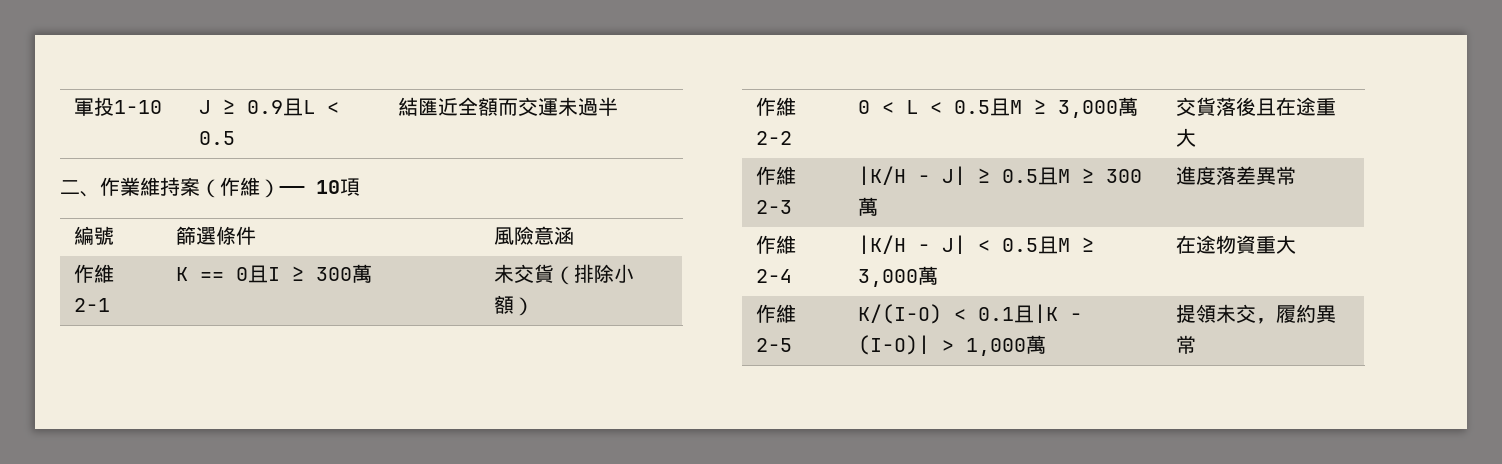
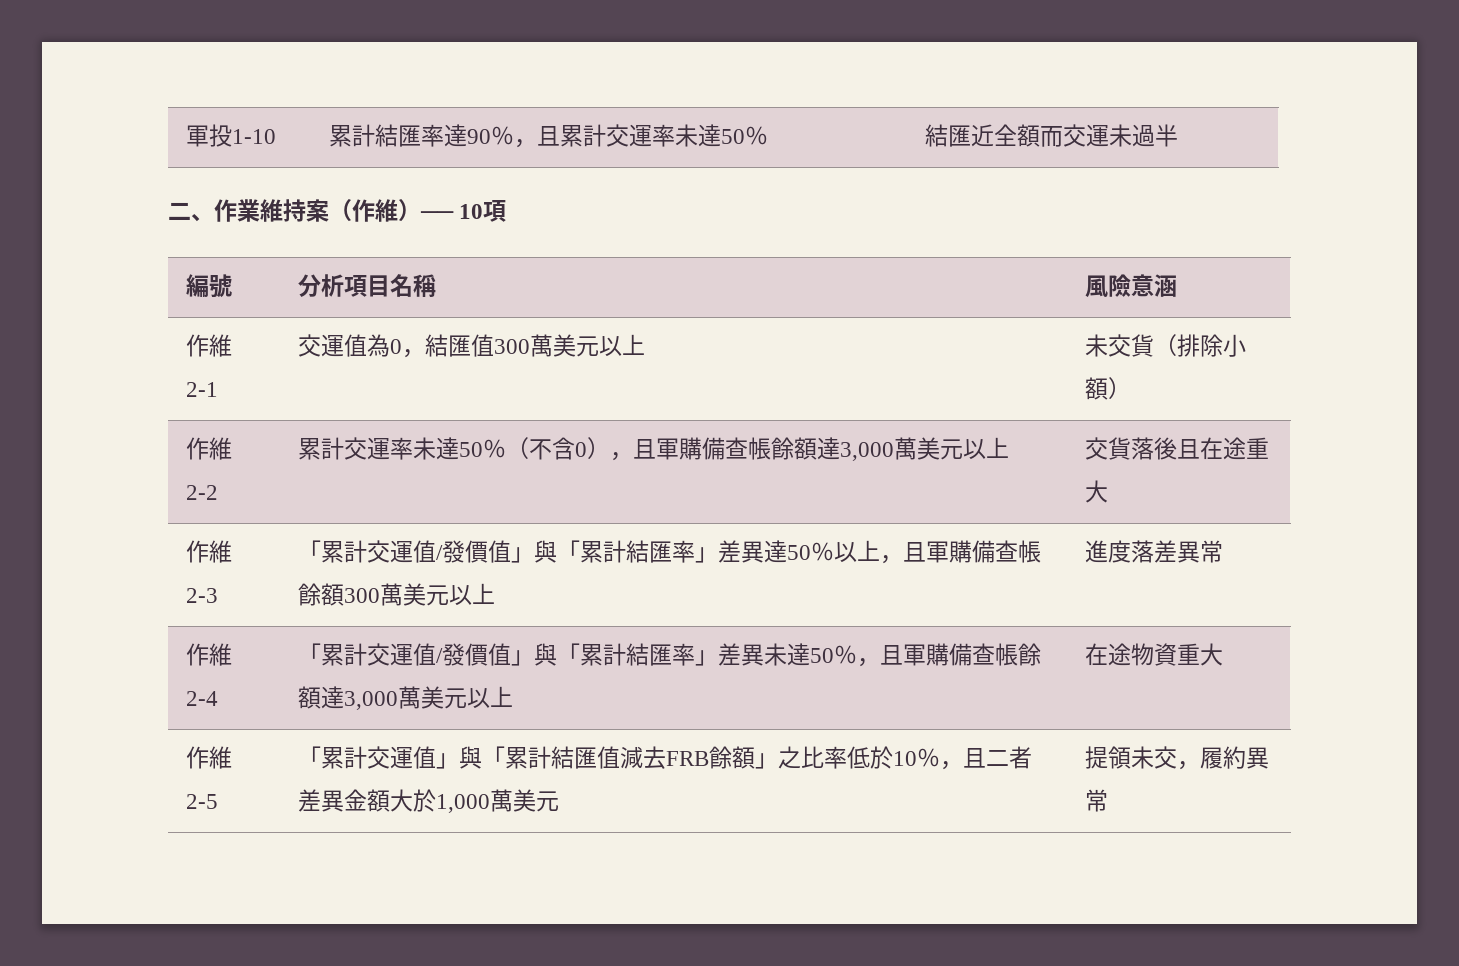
[198,98,339,116] [198,131,235,145] J ≥ 0.9且L < 0.5 -> [329,124,769,148] 累計結匯率達90％，且累計交運率未達50％
[175,226,256,245] 篩選條件 -> [298,274,437,297] 分析項目名稱
[175,264,372,283] K == 0且I ≥ 300萬 -> [298,334,646,358] 交運值為0，結匯值300萬美元以上
[857,97,1138,118] 0 < L < 0.5且M ≥ 3,000萬 -> [298,437,1010,461] 累計交運率未達50％（不含0），且軍購備查帳餘額達3,000萬美元以上
[857,166,1142,185] [857,197,878,216] |K/H − J| ≥ 0.5且M ≥ 300萬 -> [298,540,1042,564] [298,583,496,606] 「累計交運值/發價值」與「累計結匯率」差異達50％以上，且軍購備查帳餘額300萬美元以上
[857,235,1094,254] [857,266,938,287] |K/H − J| < 0.5且M ≥ 3,000萬 -> [298,643,1042,667] [298,686,514,710] 「累計交運值/發價值」與「累計結匯率」差異未達50％，且軍購備查帳餘額達3,000萬美元以上
[857,304,1082,324] [857,335,954,355] K/(I−O) < 0.1且|K − (I−O)| > -> [298,746,1033,770] [298,789,437,812] 「累計交運值」與「累計結匯值減去FRB餘額」之比率低於10％，且二者差異金額大於
(1046, 344) none -> [513,789,560,812] 美元

